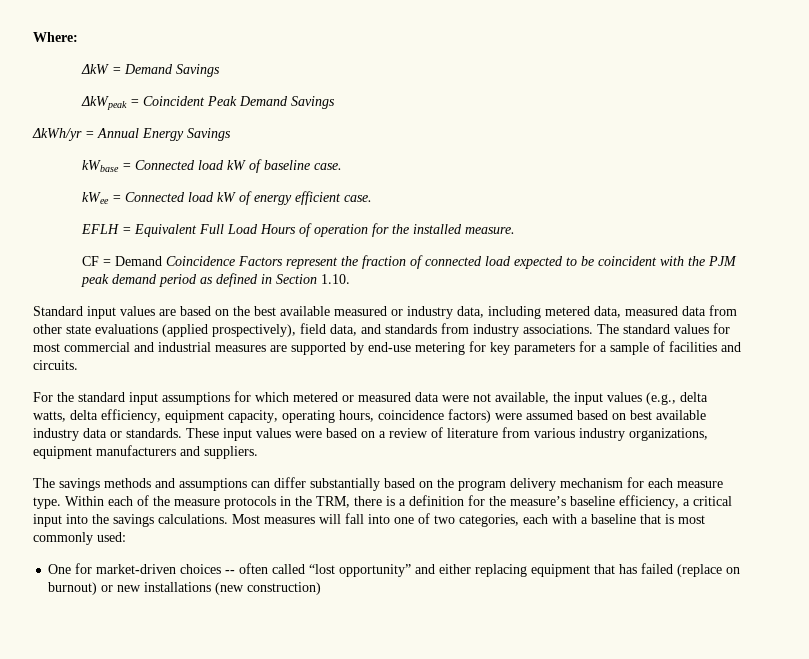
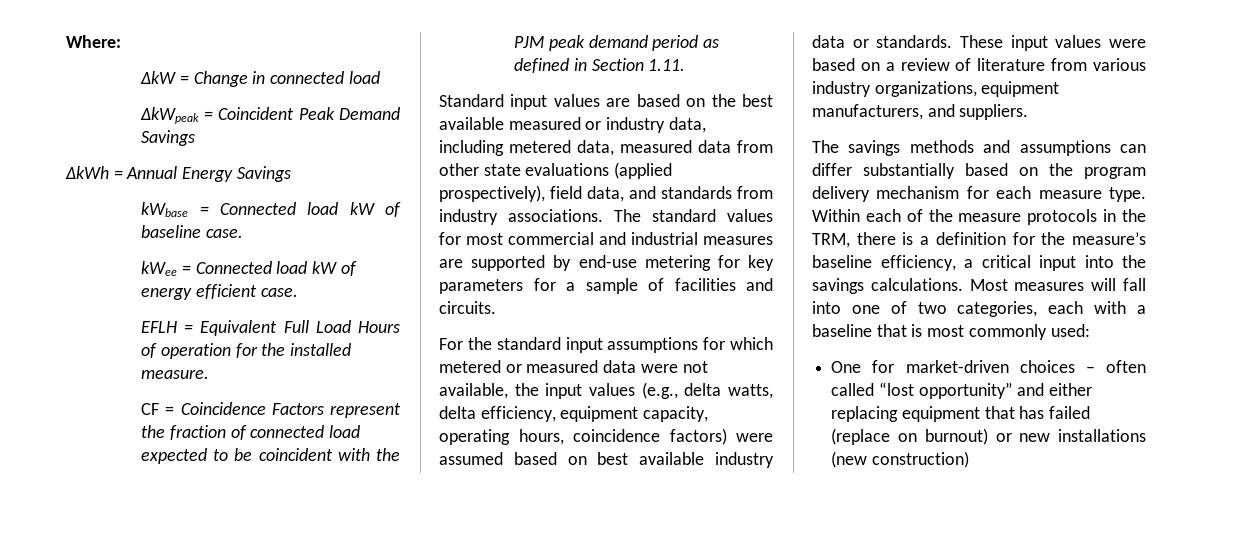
[124,64,221,77] Demand Savings -> [193,71,380,87] Change in connected load
[32,128,82,141] ΔkWh/yr -> [65,166,109,179] ΔkWh
[115,256,163,266] Demand -> (175, 410) none
[321,274,351,284] 1.10. -> [648,59,686,71] 1.11.
[96,445,176,456] manufacturers -> [812,104,923,120] manufacturers,
[225,570,236,574] -- -> [1085,366,1095,373] –

